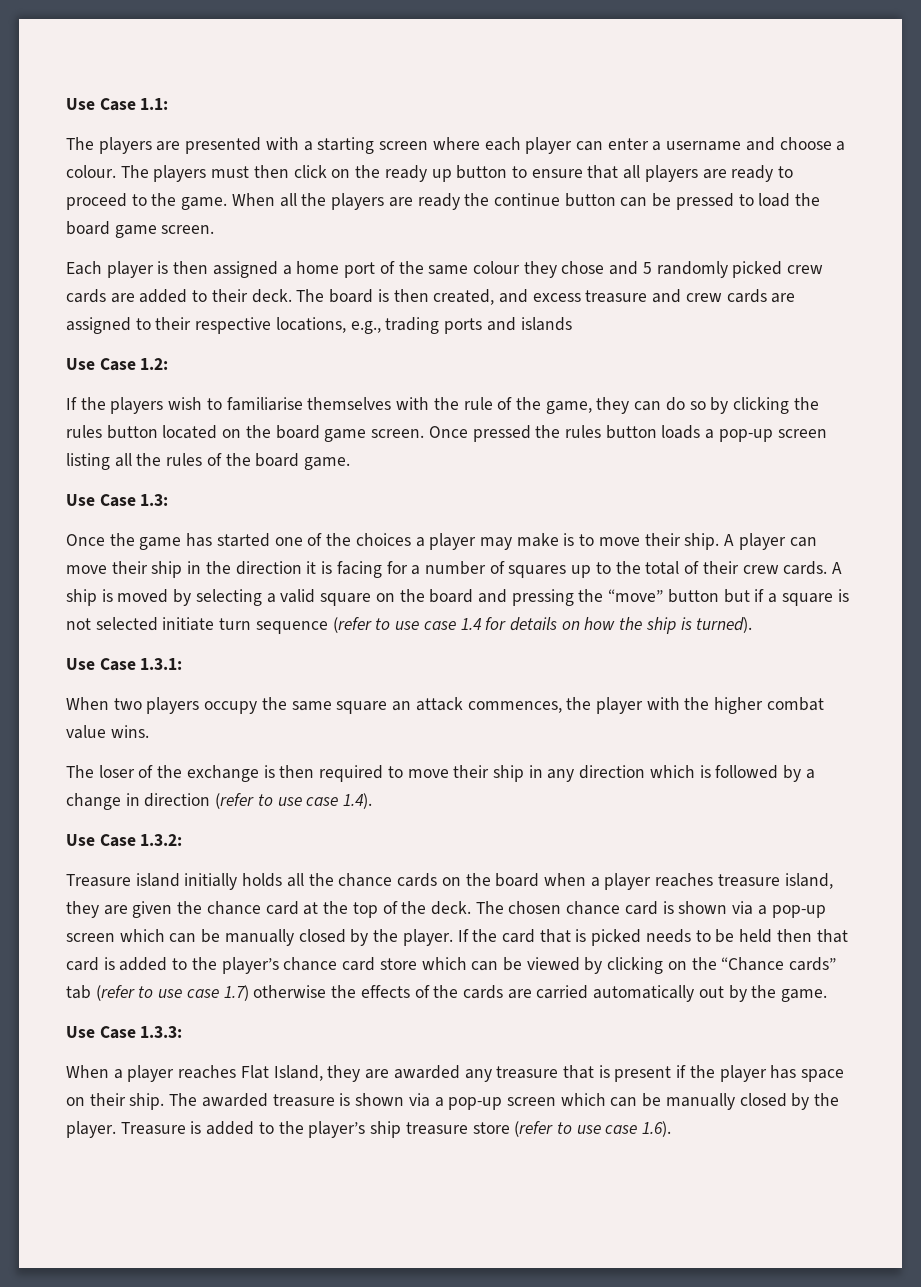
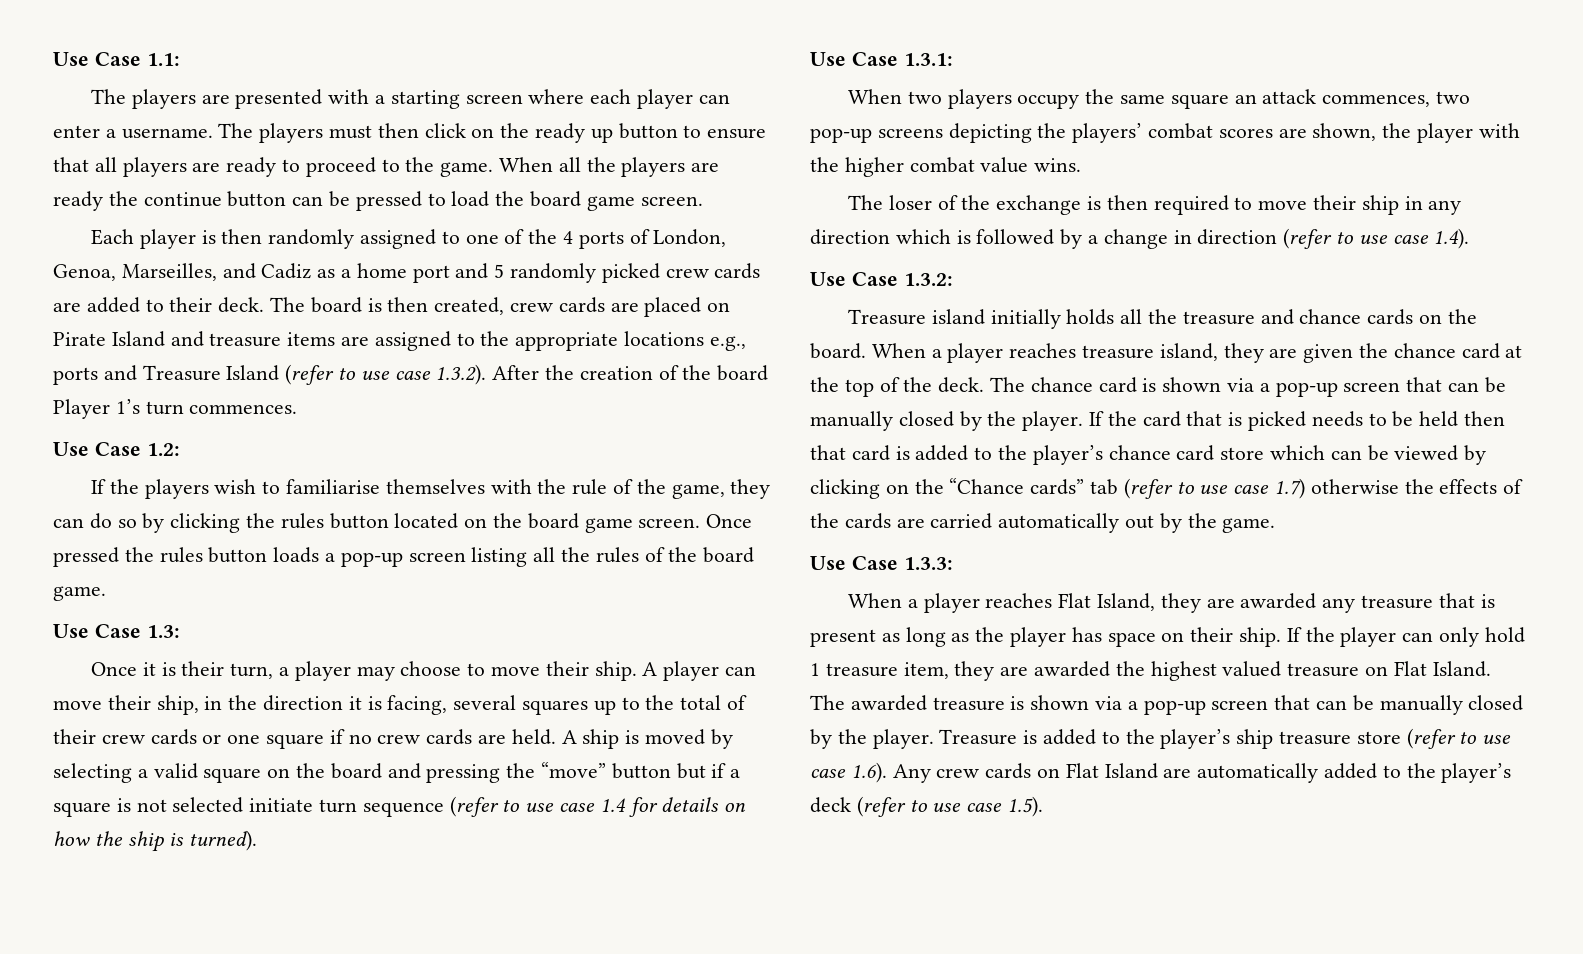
[666,137,846,151] [66,165,116,178] username and choose a colour. -> [121,128,213,139] username.
[212,261,605,278] assigned a home port of the same colour they chose -> [268,229,727,249] [53,263,450,283] randomly assigned to one of the 4 ports of London, Genoa, Marseilles, and Cadiz as a home port
[498,289,796,303] [66,317,572,334] and excess treasure and crew cards are assigned to their respective locations, e.g., trading ports and islands -> [510,297,731,317] [53,331,746,351] [53,364,769,385] [53,399,298,419] crew cards are placed on Pirate Island and treasure items are assigned to the appropriate locations e.g., ports and Treasure Island (refer to use case 1.3.2). After the creation of the board Player 1’s turn commences.
[109,533,411,550] the game has started one of the choices -> [142,661,274,679] it is their turn,
[516,533,575,547] make is -> [400,661,462,676] choose
[151,561,183,578] ship -> [156,695,199,715] ship,
[336,561,505,578] facing for a number of -> [387,695,517,715] facing, several
[783,561,828,575] cards. -> [150,729,556,749] cards or one square if no crew cards are held.
(562, 707) none -> [1435,91,1470,104] [810,123,1377,143] two pop-up screens depicting the players’ combat scores are shown,
(334, 879) none -> [1182,309,1294,325] treasure and
[495,873,586,887] board when -> [810,343,926,359] board. When
[508,901,562,914] chosen -> (1026, 384) none
[119,929,165,942] which -> [1406,377,1443,392] that
[676,1065,687,1078] if -> [881,627,970,647] as long as
(165, 1101) none -> [1286,627,1525,647] [810,661,1491,681] If the player can only hold 1 treasure item, they are awarded the highest valued treasure on Flat Island.
[560,1093,606,1106] which -> [1274,695,1311,710] that
(672, 1129) none -> [892,763,1512,783] [810,796,1044,817] Any crew cards on Flat Island are automatically added to the player’s deck (refer to use case 1.5).

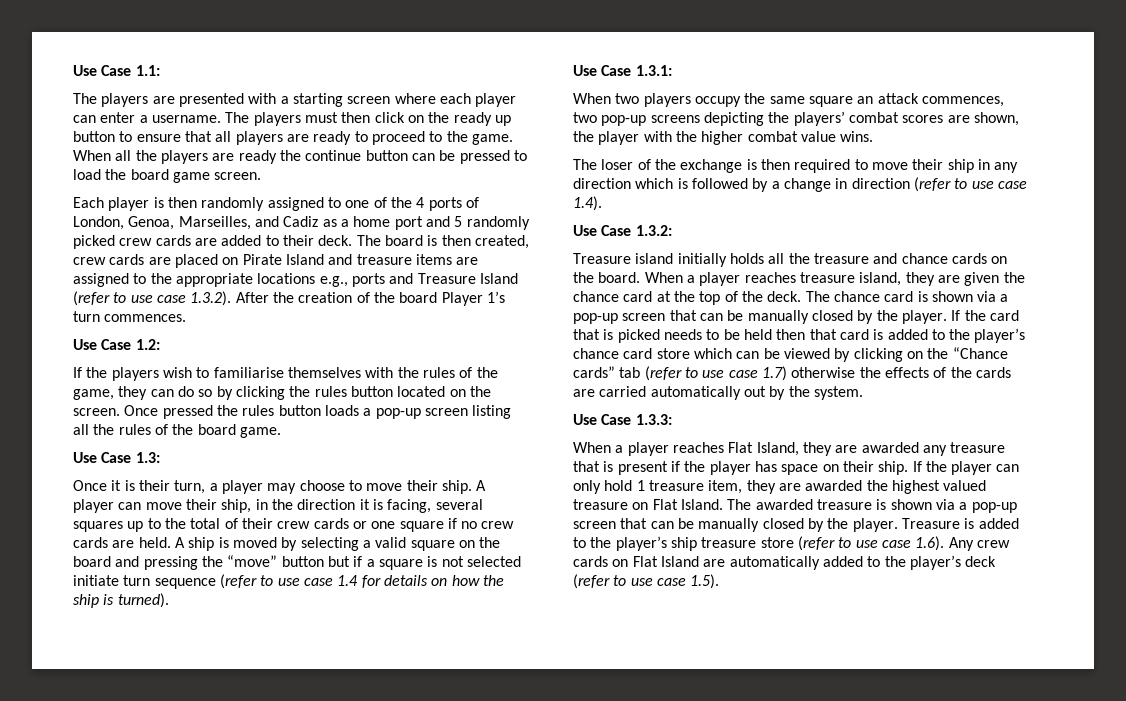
[572,479,608,495] rule -> [422,367,455,378] rules
[527,513,633,533] board game -> (491, 391) none
[1222,518,1276,533] game. -> [813,386,863,400] system.
[881,627,970,647] as long as -> [670,461,680,472] if

